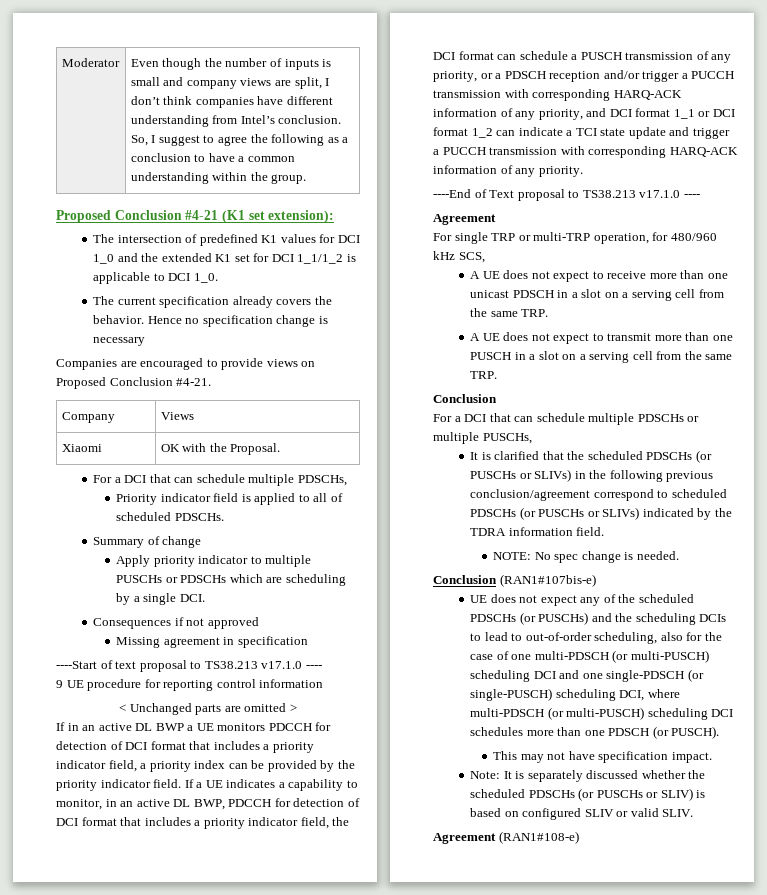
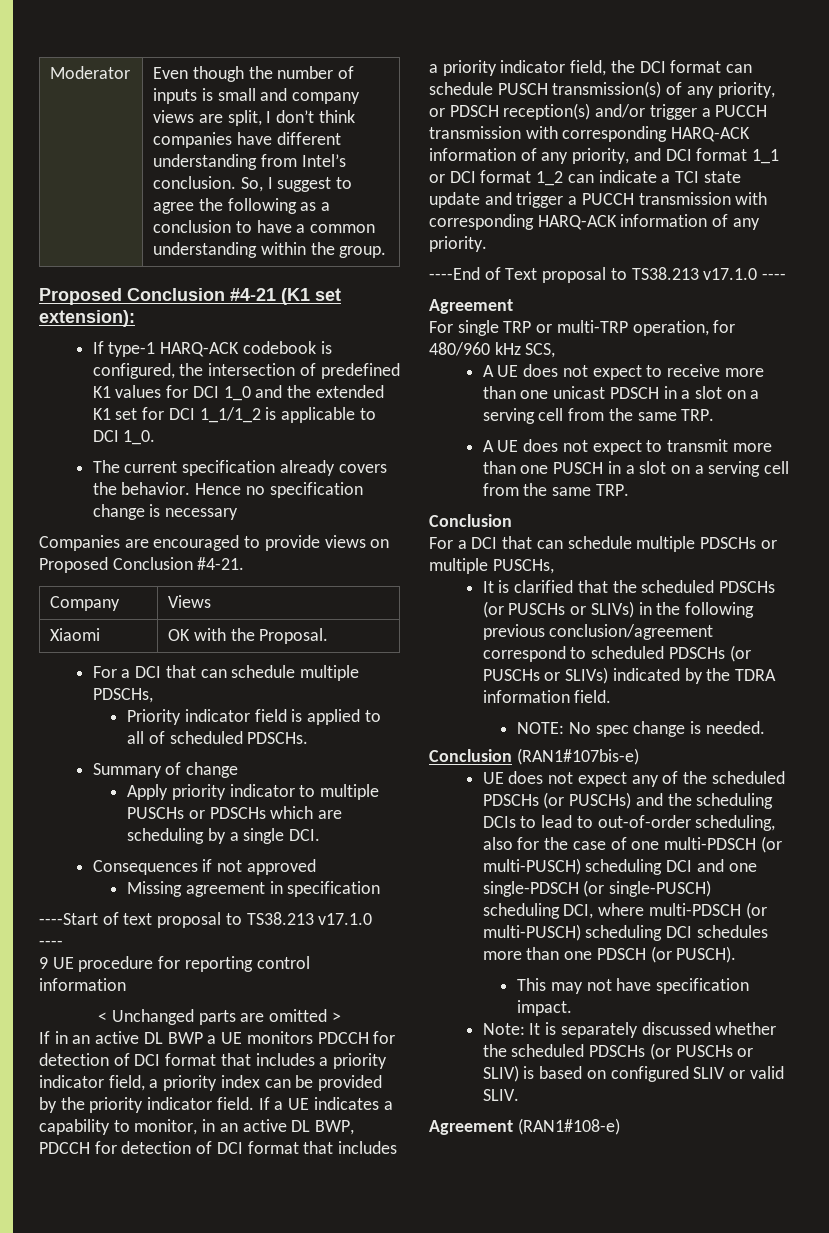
[93,234,115,243] The -> [92,341,332,357] [92,363,204,379] If type-1 HARQ-ACK codebook is configured, the
[571,52,694,60] a PUSCH transmission -> [497,81,662,98] PUSCH transmission(s)
[495,71,601,82] a PDSCH reception -> [449,103,591,120] PDSCH reception(s)

